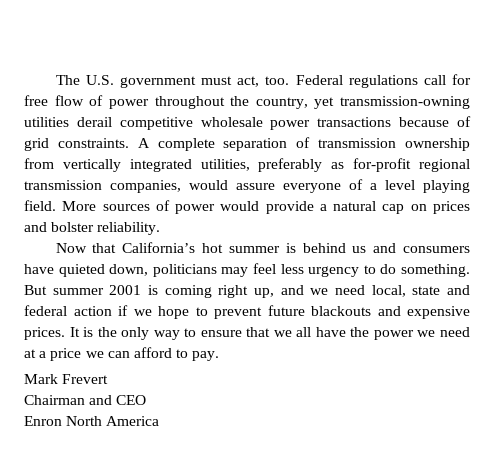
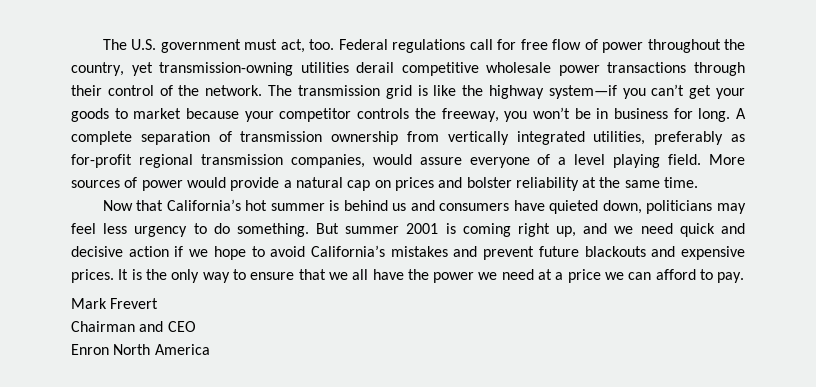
[399,116,471,127] [24,138,129,151] because of grid constraints. -> [693,62,745,76] [71,84,745,99] [71,107,731,122] through their control of the network. The transmission grid is like the highway system—if you can’t get your goods to market because your competitor controls the freeway, you won’t be in business for long.
[97,222,161,235] reliability. -> [515,177,699,191] reliability at the same time.
[371,285,471,297] [24,305,67,316] local, state and federal -> [679,223,745,237] [71,246,123,257] quick and decisive
(208, 311) none -> [270,245,478,257] avoid California’s mistakes and

